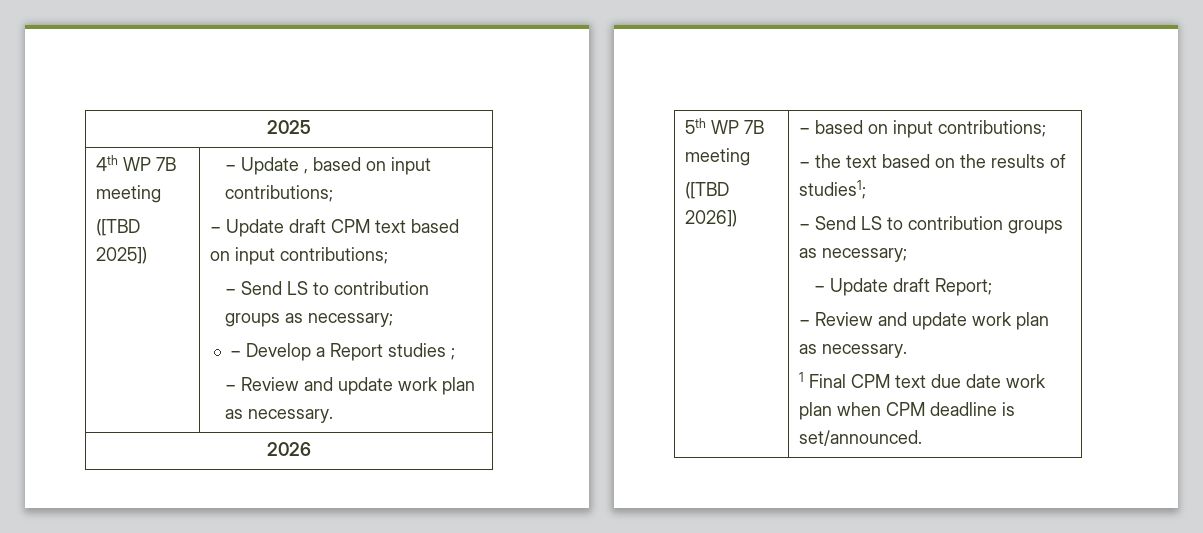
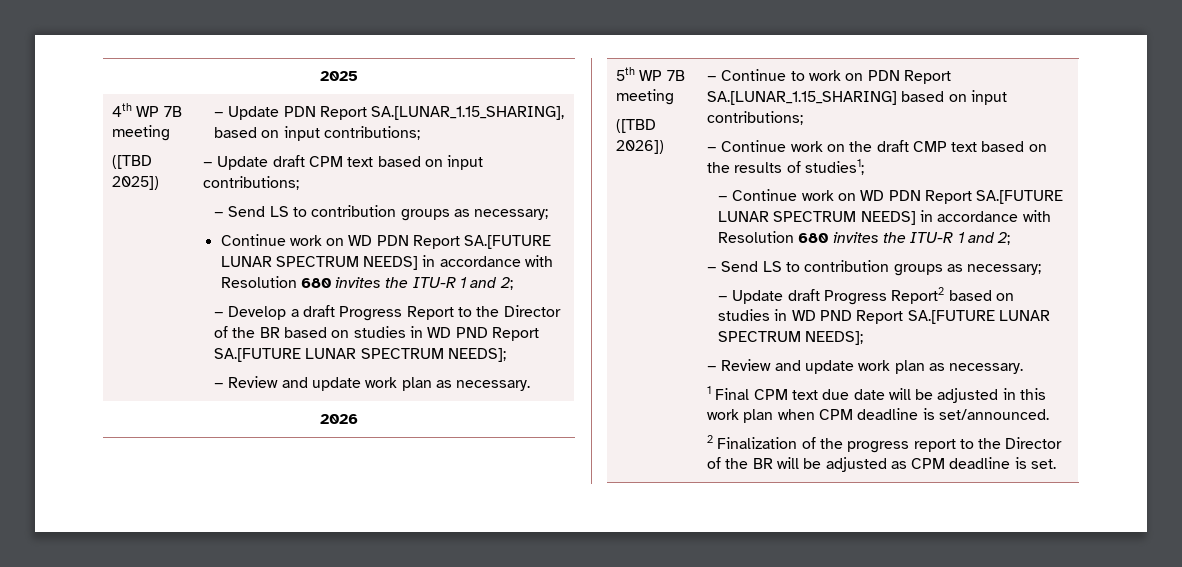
[303,169,308,174] , -> [283,106,565,120] PDN Report SA.[LUNAR_1.15_SHARING],
[229,343,455,361] − Develop a Report studies ; -> [220,234,552,249] [220,255,554,270] [220,276,513,290] [214,305,561,321] [214,326,539,341] [214,348,507,362] Continue work on WD PDN Report SA.[FUTURE LUNAR SPECTRUM NEEDS] in accordance with Resolution 680 invites the ITU-R 1 and 2; // − Develop a draft Progress Report to the Director of the BR based on studies in WD PND Report SA.[FUTURE LUNAR SPECTRUM NEEDS];
[815,120,1047,138] [799,154,842,168] based on input contributions; // − the -> [721,69,951,84] [706,90,1007,105] [706,111,803,125] [706,140,947,152] Continue to work on PDN Report SA.[LUNAR_1.15_SHARING] based on input contributions; // − Continue work on the draft CMP
(867, 189) none -> [718,189,1064,204] [718,210,1051,225] [718,231,1011,245] // − Continue work on WD PDN Report SA.[FUTURE LUNAR SPECTRUM NEEDS] in accordance with Resolution 680 invites the ITU-R 1 and 2;
[934,278,992,296] Report; -> [824,287,1015,305] [718,309,1051,324] [718,331,864,345] Progress Report2 based on studies in WD PND Report SA.[FUTURE LUNAR SPECTRUM NEEDS];
(1002, 381) none -> [888,388,1047,403] will be adjusted in this
(923, 438) none -> [706,435,1063,453] [706,457,1057,472] // 2 Finalization of the progress report to the Director of the BR will be adjusted as CPM deadline is set.

